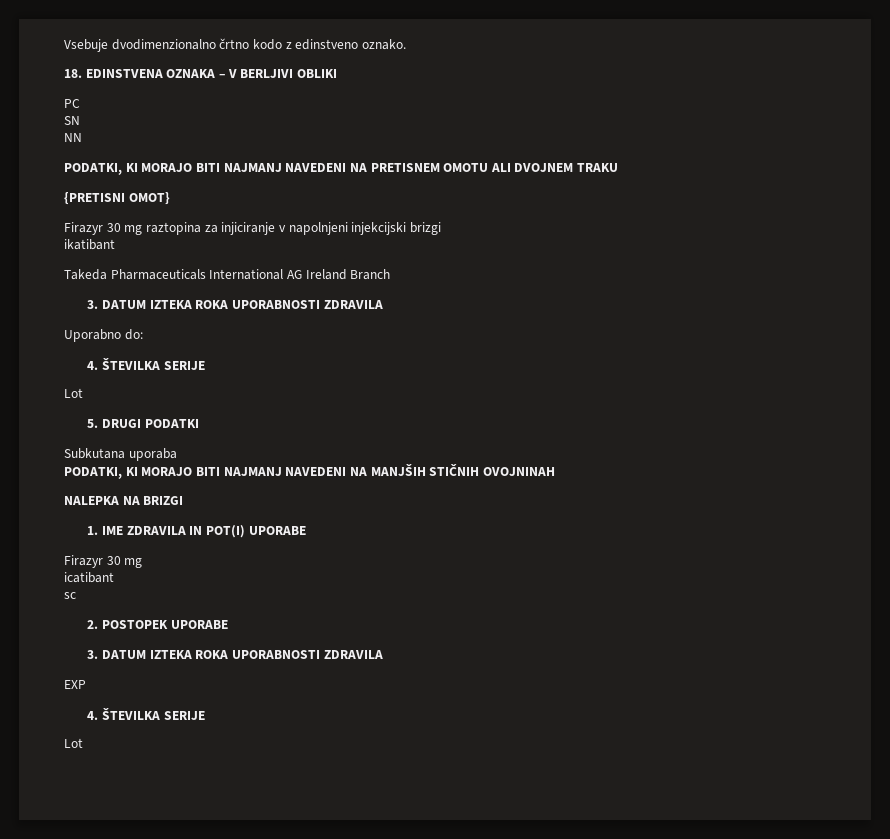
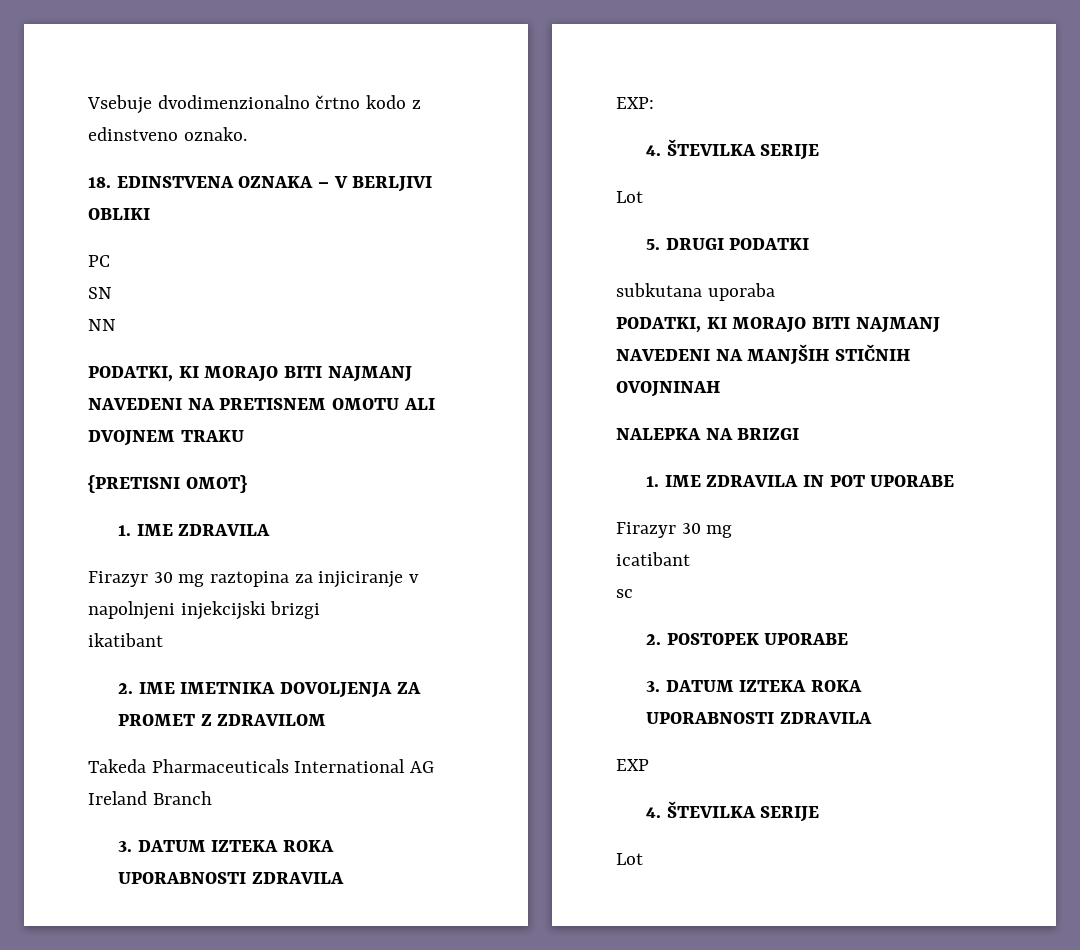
(170, 198) none -> [117,524,271,536] // 1. IME ZDRAVILA
(115, 244) none -> [117,682,421,698] [117,714,327,726] // 2. IME IMETNIKA DOVOLJENJA ZA PROMET Z ZDRAVILOM
[64,329,143,342] Uporabno do: -> [616,97,654,109] EXP:
[64,448,125,459] Subkutana -> [616,283,702,297] subkutana
[206,525,246,538] POT(I) -> [829,475,865,487] POT

